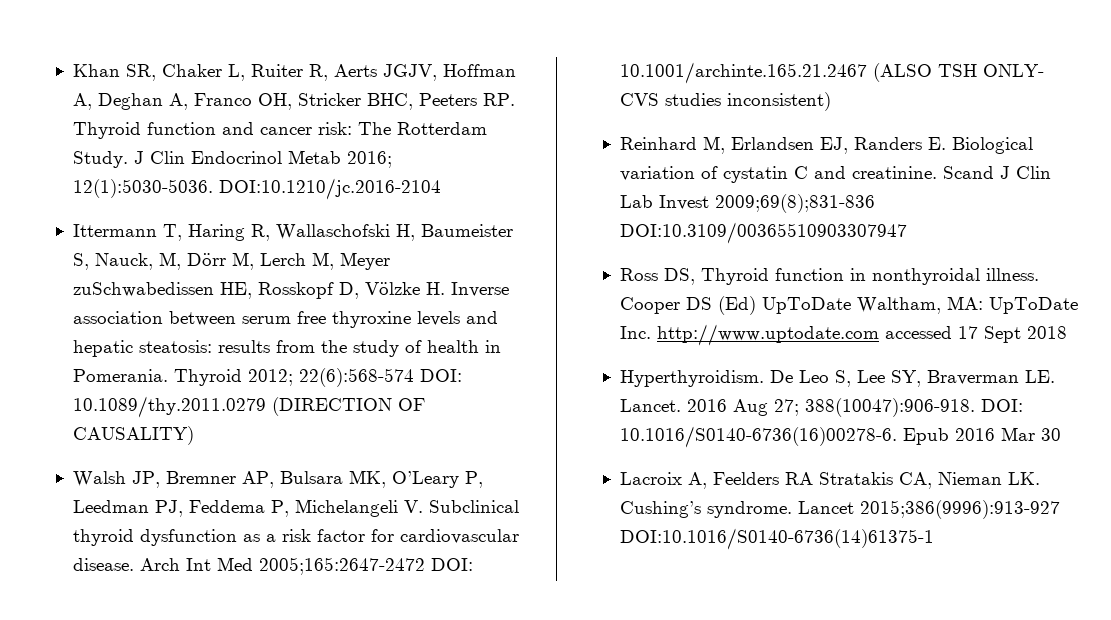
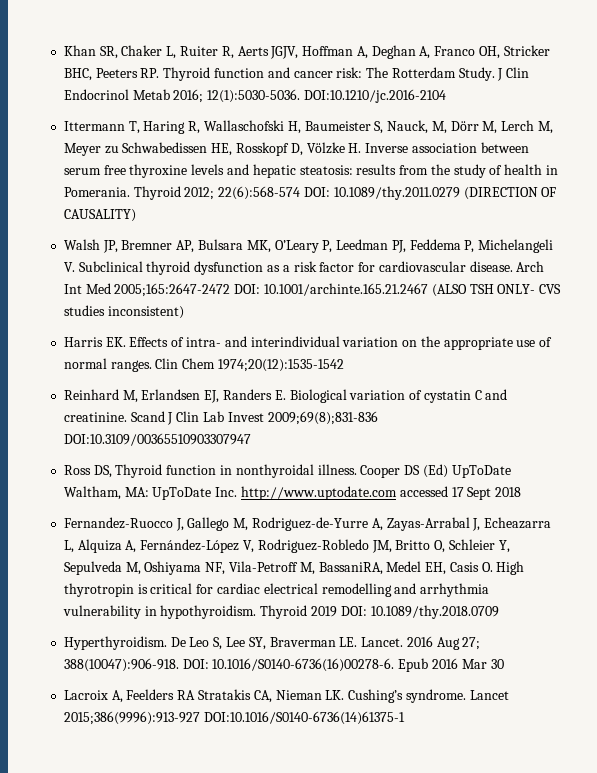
[73,282,215,297] zuSchwabedissen -> [104,142,208,154] zu Schwabedissen
(832, 101) none -> [63,336,553,350] [63,358,345,372] // Harris EK. Effects of intra- and interindividual variation on the appropriate use of normal ranges. Clin Chem 1974;20(12):1535-1542
(1068, 332) none -> [63,517,552,531] [63,539,510,553] [63,561,525,575] [63,583,490,597] [62,605,499,619] // Fernandez-Ruocco J, Gallego M, Rodriguez-de-Yurre A, Zayas-Arrabal J, Echeazarra L, Alquiza A, Fernández-López V, Rodriguez-Robledo JM, Britto O, Schleier Y, Sepulveda M, Oshiyama NF, Vila-Petroff M, BassaniRA, Medel EH, Casis O. High thyrotropin is critical for cardiac electrical remodelling and arrhythmia vulnerability in hypothyroidism. Thyroid 2019 DOI: 10.1089/thy.2018.0709

